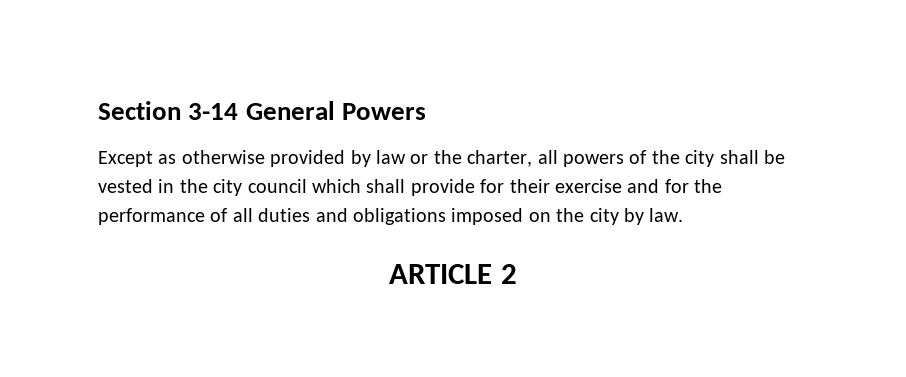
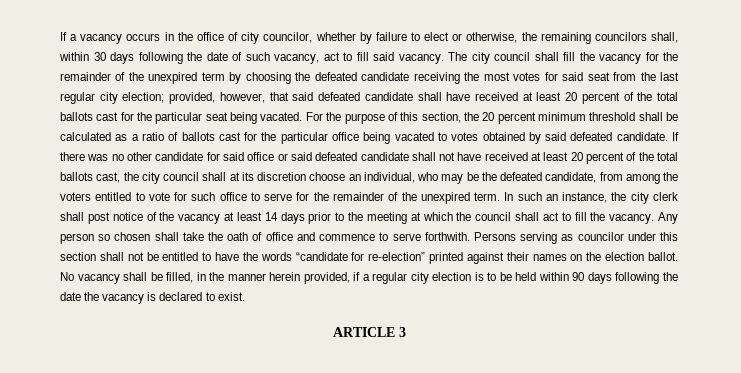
[98,101,426,120] [98,150,785,167] [98,179,723,196] [98,208,684,225] Section 3-14 General Powers // Except as otherwise provided by law or the charter, all powers of the city shall be vested in the city council which shall provide for their exercise and for the performance of all duties and obligations imposed on the city by law. -> [60,32,678,44] [59,52,678,64] [60,72,680,84] [60,92,678,104] [60,112,679,124] [60,132,679,144] [60,152,679,164] [60,172,678,184] [60,192,678,204] [60,212,678,224] [60,232,679,244] [60,252,679,264] [60,272,678,284] [60,292,245,304] If a vacancy occurs in the office of city councilor, whether by failure to elect or otherwise, the remaining councilors shall, within 30 days following the date of such vacancy, act to fill said vacancy. The city council shall fill the vacancy for the remainder of the unexpired term by choosing the defeated candidate receiving the most votes for said seat from the last regular city election; provided, however, that said defeated candidate shall have received at least 20 percent of the total ballots cast for the particular seat being vacated. For the purpose of this section, the 20 percent minimum threshold shall be calculated as a ratio of ballots cast for the particular office being vacated to votes obtained by said defeated candidate. If there was no other candidate for said office or said defeated candidate shall not have received at least 20 percent of the total ballots cast, the city council shall at its discretion choose an individual, who may be the defeated candidate, from among the voters entitled to vote for such office to serve for the remainder of the unexpired term. In such an instance, the city clerk shall post notice of the vacancy at least 14 days prior to the meeting at which the council shall act to fill the vacancy. Any person so chosen shall take the oath of office and commence to serve forthwith. Persons serving as councilor under this section shall not be entitled to have the words “candidate for re-election” printed against their names on the election ballot. No vacancy shall be filled, in the manner herein provided, if a regular city election is to be held within 90 days following the date the vacancy is declared to exist.
[500,264,517,284] 2 -> [398,327,406,337] 3

